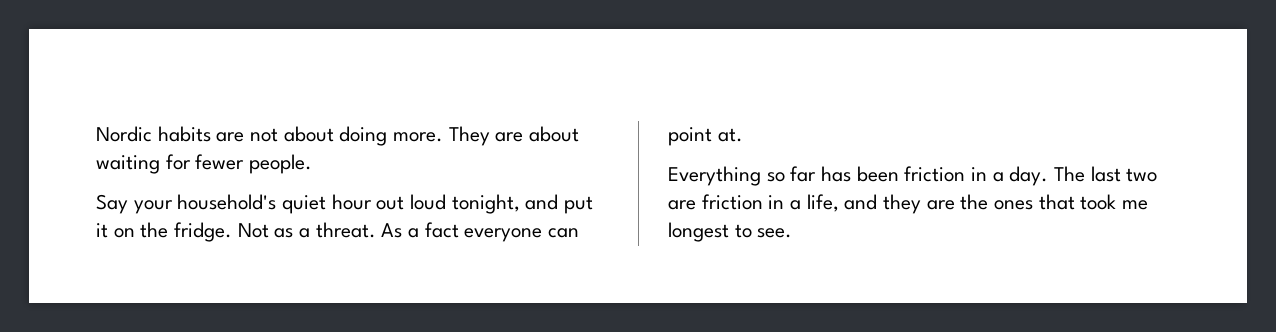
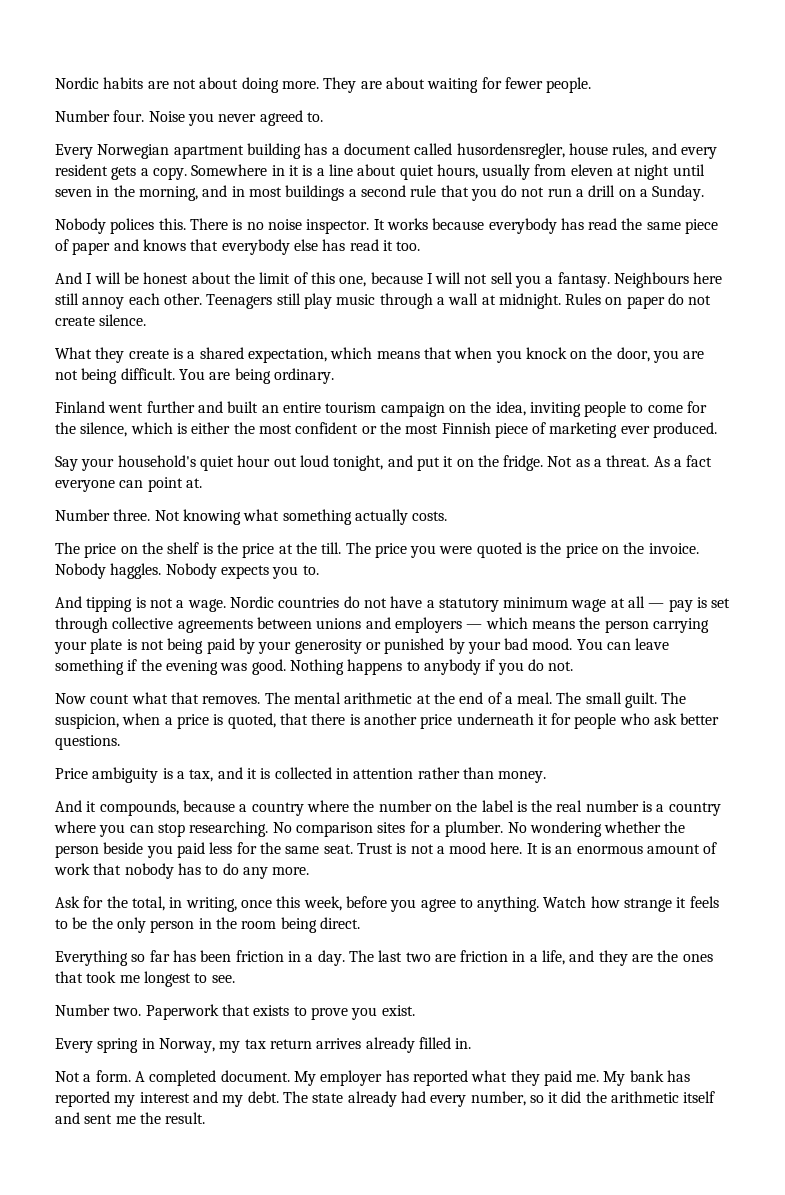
(313, 164) none -> [55,110,323,126] [55,143,717,159] [55,164,705,180] [55,185,705,201] [55,218,719,234] [55,239,421,255] [55,272,723,288] [55,293,712,309] [55,314,147,326] [55,347,705,363] [55,368,334,384] [55,401,708,417] [55,422,718,438] // Number four. Noise you never agreed to. // Every Norwegian apartment building has a document called husordensregler, house rules, and every resident gets a copy. Somewhere in it is a line about quiet hours, usually from eleven at night until seven in the morning, and in most buildings a second rule that you do not run a drill on a Sunday. // Nobody polices this. There is no noise inspector. It works because everybody has read the same piece of paper and knows that everybody else has read it too. // And I will be honest about the limit of this one, because I will not sell you a fantasy. Neighbours here still annoy each other. Teenagers still play music through a wall at midnight. Rules on paper do not create silence. // What they create is a shared expectation, which means that when you knock on the door, you are not being difficult. You are being ordinary. // Finland went further and built an entire tourism campaign on the idea, inviting people to come for the silence, which is either the most confident or the most Finnish piece of marketing ever produced.
(743, 135) none -> [55,509,448,525] [55,542,699,558] [55,563,319,579] [55,596,731,612] [55,617,709,633] [54,638,670,654] [55,659,574,675] [55,692,687,708] [55,713,720,729] [55,735,120,750] [55,767,547,783] [55,800,721,816] [54,821,686,837] [55,842,718,858] [54,863,310,879] [55,896,719,912] [55,917,360,933] // Number three. Not knowing what something actually costs. // The price on the shelf is the price at the till. The price you were quoted is the price on the invoice. Nobody haggles. Nobody expects you to. // And tipping is not a wage. Nordic countries do not have a statutory minimum wage at all — pay is set through collective agreements between unions and employers — which means the person carrying your plate is not being paid by your generosity or punished by your bad mood. You can leave something if the evening was good. Nothing happens to anybody if you do not. // Now count what that removes. The mental arithmetic at the end of a meal. The small guilt. The suspicion, when a price is quoted, that there is another price underneath it for people who ask better questions. // Price ambiguity is a tax, and it is collected in attention rather than money. // And it compounds, because a country where the number on the label is the real number is a country where you can stop researching. No comparison sites for a plumber. No wondering whether the person beside you paid less for the same seat. Trust is not a mood here. It is an enormous amount of work that nobody has to do any more. // Ask for the total, in writing, once this week, before you agree to anything. Watch how strange it feels to be the only person in the room being direct.
(793, 233) none -> [55,1004,415,1020] [55,1037,472,1053] [55,1070,691,1086] [55,1091,716,1107] [55,1112,206,1124] // Number two. Paperwork that exists to prove you exist. // Every spring in Norway, my tax return arrives already filled in. // Not a form. A completed document. My employer has reported what they paid me. My bank has reported my interest and my debt. The state already had every number, so it did the arithmetic itself and sent me the result.

